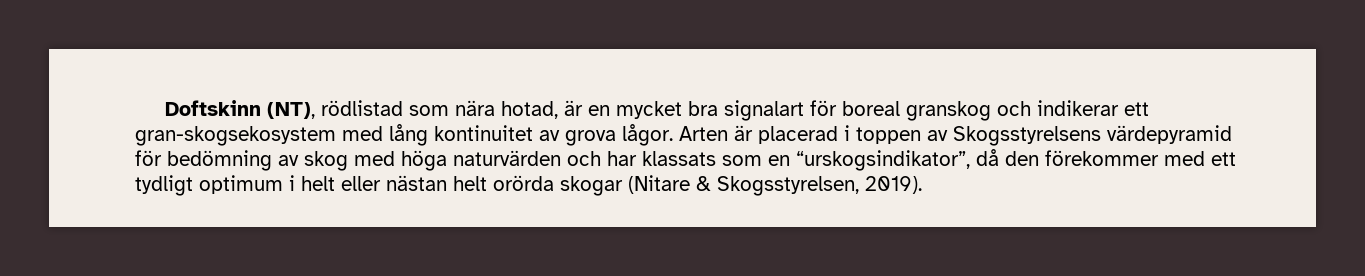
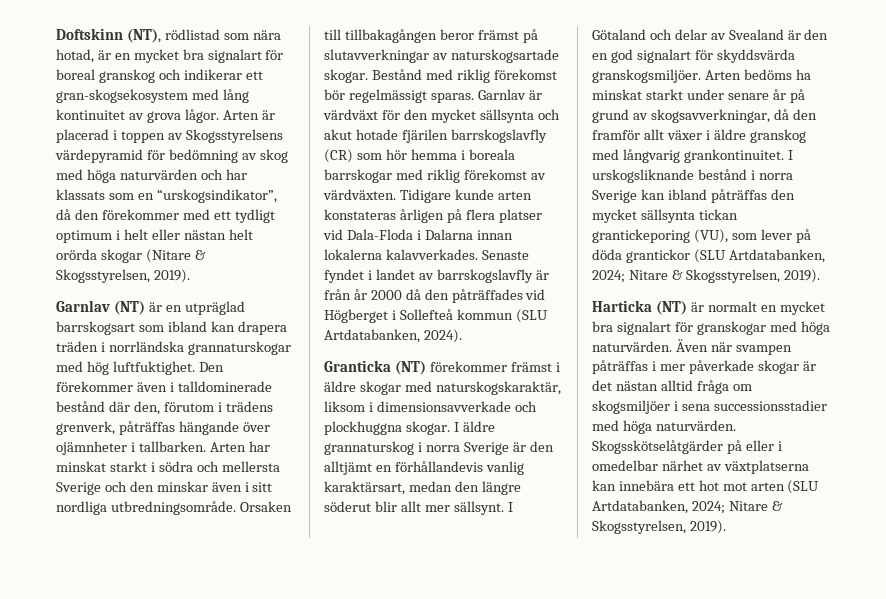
(922, 185) none -> [56,300,245,315] [56,321,287,335] [56,341,291,355] [56,361,224,375] [56,381,272,392] [56,401,273,415] [56,421,270,435] [56,441,270,455] [56,461,280,472] [56,481,273,495] [56,501,292,515] [324,29,538,43] [324,49,559,63] [324,69,557,83] [324,89,542,103] [323,109,560,123] [324,129,547,143] [324,149,515,163] [324,169,546,183] [323,189,532,203] [324,209,542,223] [323,229,513,240] [324,249,529,260] [324,269,549,283] [324,289,546,303] [324,309,548,323] [324,329,462,343] [324,360,560,375] [324,381,561,395] [324,401,537,412] [324,421,495,435] [324,441,554,455] [324,461,524,475] [324,481,521,495] [324,501,513,515] [592,29,829,40] [592,49,795,63] [592,69,811,83] [592,89,805,103] [592,109,817,123] [592,129,806,143] [592,149,793,163] [592,169,793,183] [592,189,795,203] [592,209,738,223] [592,229,811,243] [592,249,825,263] [592,269,820,283] [592,300,825,315] [592,321,830,335] [592,339,792,355] [592,360,816,374] [592,380,752,394] [592,400,827,414] [592,420,736,434] [592,440,782,454] [592,460,809,474] [592,480,820,494] [592,500,783,514] [592,520,726,534] // Garnlav (NT) är en utpräglad barrskogsart som ibland kan drapera träden i norrländska grannaturskogar med hög luftfuktighet. Den förekommer även i talldominerade bestånd där den, förutom i trädens grenverk, påträffas hängande över ojämnheter i tallbarken. Arten har minskat starkt i södra och mellersta Sverige och den minskar även i sitt nordliga utbredningsområde. Orsaken till tillbakagången beror främst på slutavverkningar av naturskogsartade skogar. Bestånd med riklig förekomst bör regelmässigt sparas. Garnlav är värdväxt för den mycket sällsynta och akut hotade fjärilen barrskogslavfly (CR) som hör hemma i boreala barrskogar med riklig förekomst av värdväxten. Tidigare kunde arten konstateras årligen på flera platser vid Dala-Floda i Dalarna innan lokalerna kalavverkades. Senaste fyndet i landet av barrskogslavfly är från år 2000 då den påträffades vid Högberget i Sollefteå kommun (SLU Artdatabanken, 2024). // Granticka (NT) förekommer främst i äldre skogar med naturskogskaraktär, liksom i dimensionsavverkade och plockhuggna skogar. I äldre grannaturskog i norra Sverige är den alltjämt en förhållandevis vanlig karaktärsart, medan den längre söderut blir allt mer sällsynt. I Götaland och delar av Svealand är den en god signalart för skyddsvärda granskogsmiljöer. Arten bedöms ha minskat starkt under senare år på grund av skogsavverkningar, då den framför allt växer i äldre granskog med långvarig grankontinuitet. I urskogsliknande bestånd i norra Sverige kan ibland påträffas den mycket sällsynta tickan grantickeporing (VU), som lever på döda grantickor (SLU Artdatabanken, 2024; Nitare & Skogsstyrelsen, 2019). // Harticka (NT) är normalt en mycket bra signalart för granskogar med höga naturvärden. Även när svampen påträffas i mer påverkade skogar är det nästan alltid fråga om skogsmiljöer i sena successionsstadier med höga naturvärden. Skogsskötselåtgärder på eller i omedelbar närhet av växtplatserna kan innebära ett hot mot arten (SLU Artdatabanken, 2024; Nitare & Skogsstyrelsen, 2019).

